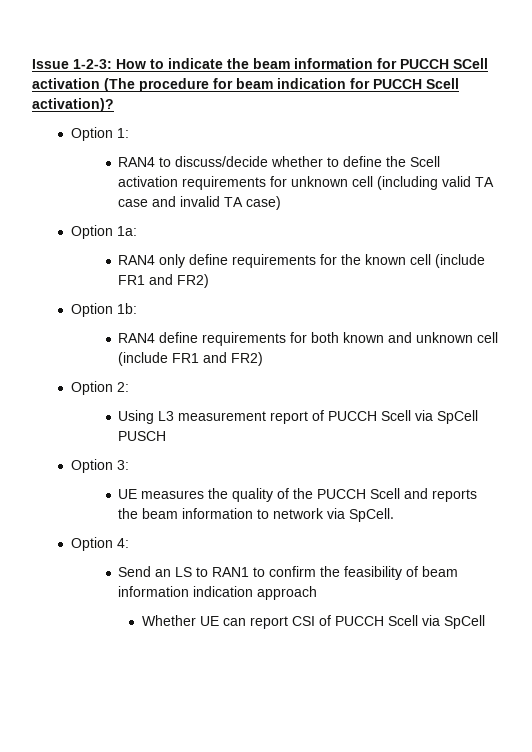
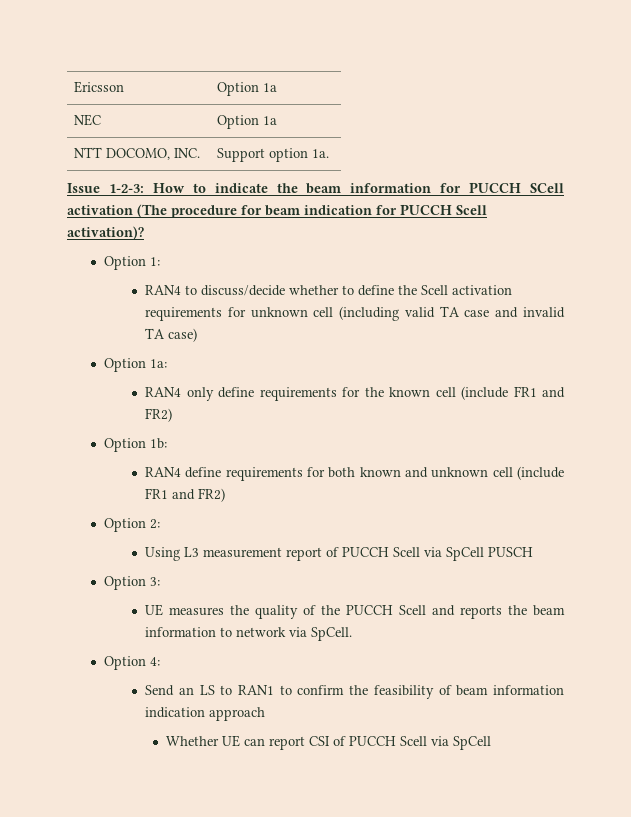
(32, 64) none -> [74,81,125,93] [217,82,278,96] [74,114,102,126] [217,115,278,129] [74,147,201,160] [217,148,330,162] Ericsson | Option 1a // NEC | Option 1a // NTT DOCOMO, INC. | Support option 1a. //

